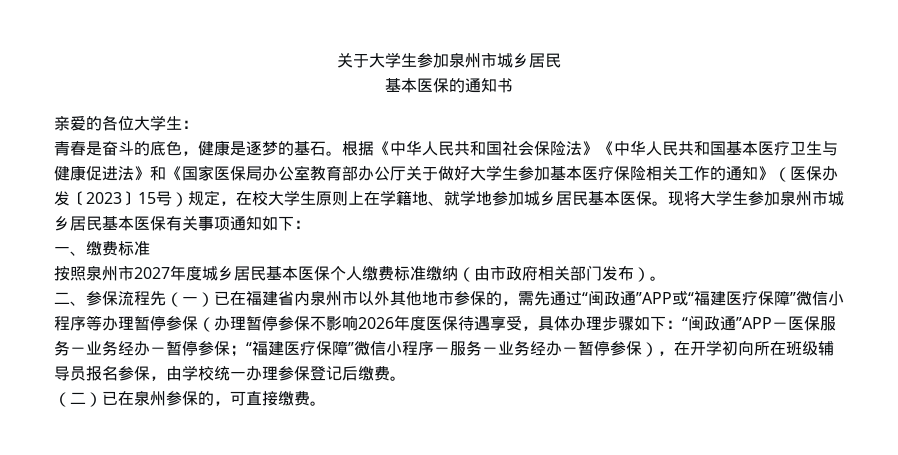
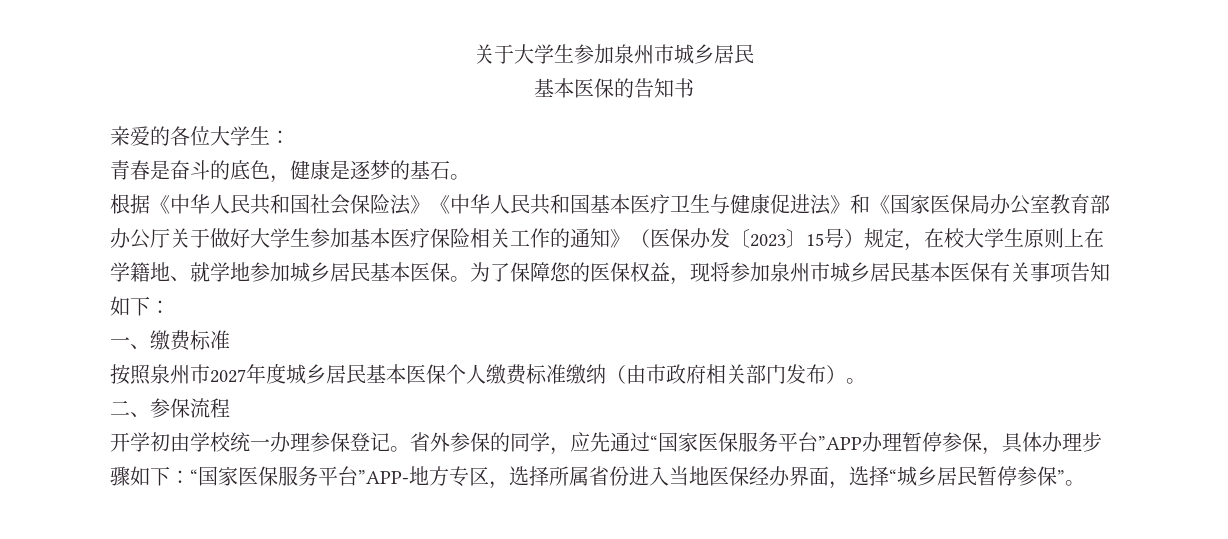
[465,78,481,93] 通 -> [634,78,654,98] 告
(342, 153) none -> (470, 177) //
[668,190,748,206] 现将大学生 -> [470,262,730,285] 为了保障您的医保权益，现将
[230,216,246,231] 通 -> [1070,262,1090,282] 告
[150,290,844,307] [54,315,522,332] 先（一）已在福建省内泉州市以外其他地市参保的，需先通过“闽政通”APP或“福建医疗保障”微信小程序等办理暂停参保（办理暂停参保不影响2026年度医保待遇享受 -> [110,432,982,455] // 开学初由学校统一办理参保登记。省外参保的同学，应先通过“国家医保服务平台”APP办理暂停参保
[688,315,836,331] [54,340,834,357] [54,365,406,381] [54,391,310,407] 闽政通”APP－医保服务－业务经办－暂停参保；“福建医疗保障”微信小程序－服务－业务经办－暂停参保），在开学初向所在班级辅导员报名参保，由学校统一办理参保登记后缴费。 // （二）已在泉州参保的，可直接缴费 -> [198,466,1065,489] 国家医保服务平台”APP-地方专区，选择所属省份进入当地医保经办界面，选择“城乡居民暂停参保”

